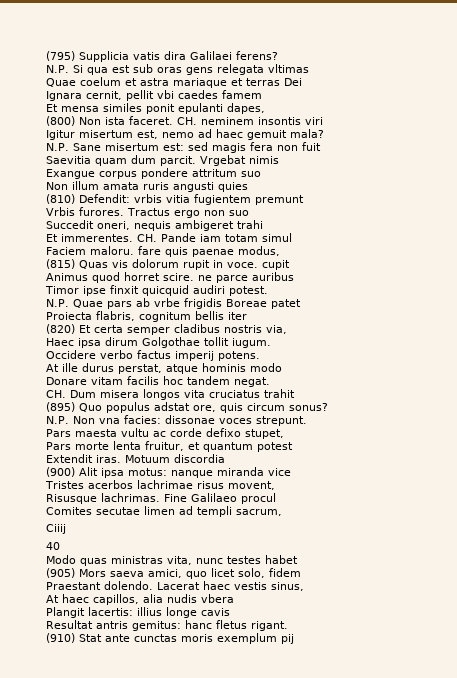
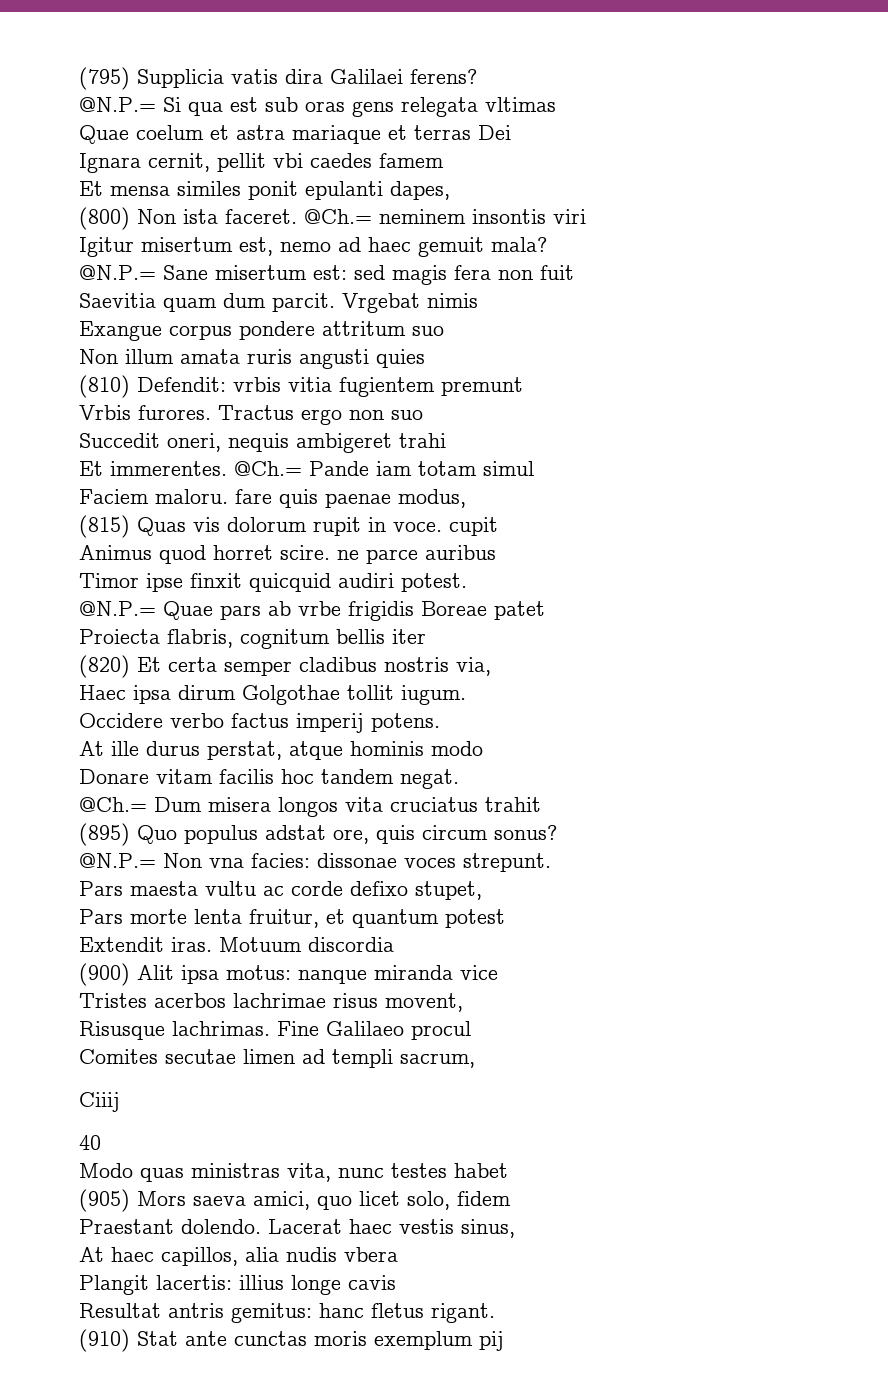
[46,65,69,73] N.P. -> [79,97,156,112] @N.P.=
[177,117,197,125] CH. -> [304,209,372,224] @Ch.=
[46,143,69,151] N.P. -> [79,265,156,280] @N.P.=
[137,234,157,242] CH. -> [234,461,302,476] @Ch.=
[46,299,69,307] N.P. -> [79,601,156,616] @N.P.=
[46,390,66,398] CH. -> [79,797,147,812] @Ch.=
[46,416,69,424] N.P. -> [79,853,156,868] @N.P.=

